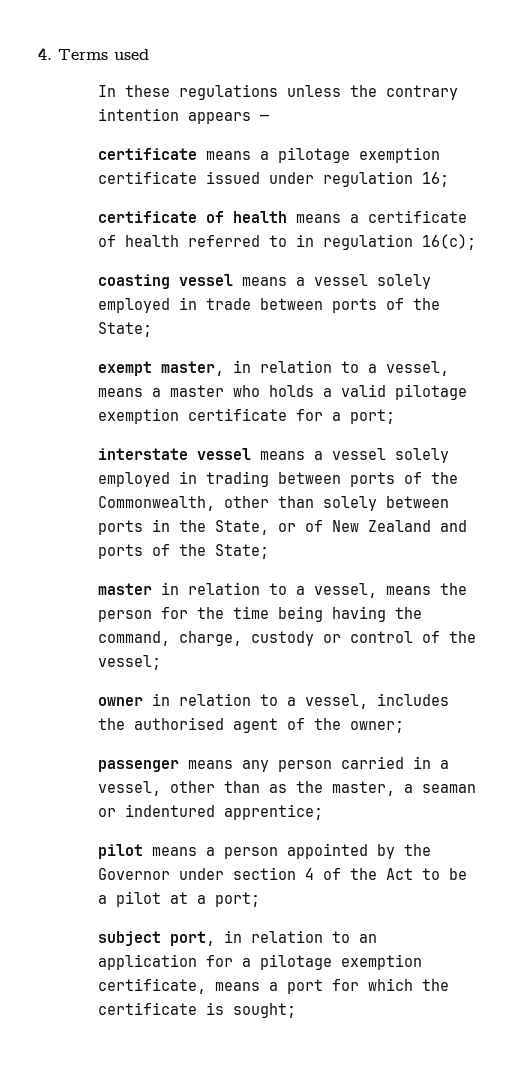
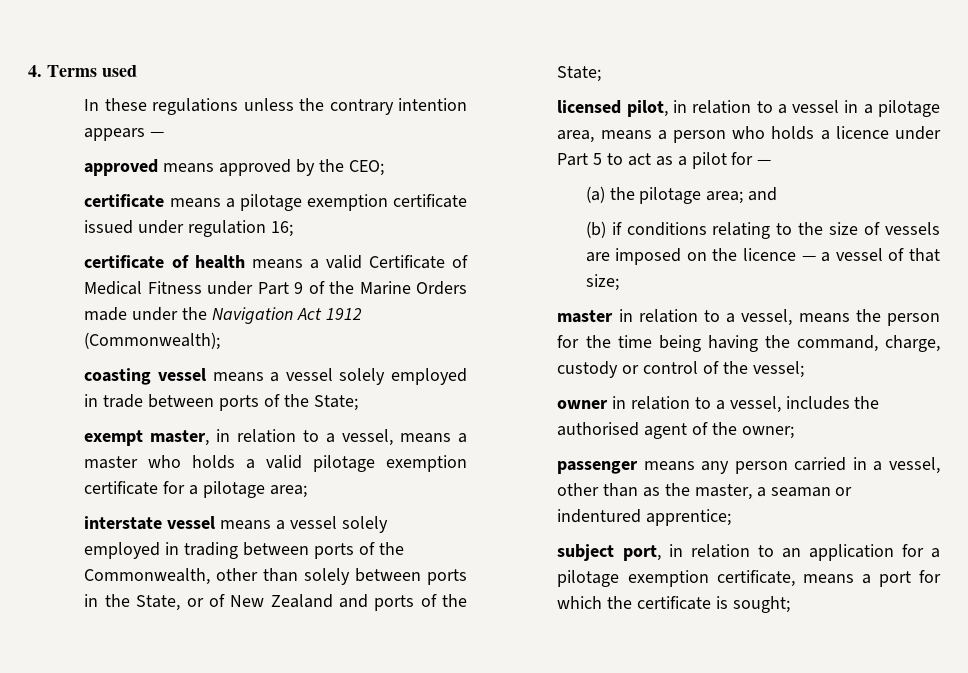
(269, 117) none -> [84,159,384,176] // approved means approved by the CEO;
[367,210,467,223] [97,234,476,250] certificate of health referred to in regulation 16(c); -> [325,255,468,269] [84,281,467,295] [84,307,362,324] [84,332,221,350] valid Certificate of Medical Fitness under Part 9 of the Marine Orders made under the Navigation Act 1912 (Commonwealth);
[349,409,395,424] port; -> [203,481,307,498] pilotage area;
(269, 551) none -> [557,100,940,117] [557,126,941,143] [557,152,772,169] [585,186,778,204] [585,221,940,239] [585,248,940,265] [585,274,619,291] // licensed pilot, in relation to a vessel in a pilotage area, means a person who holds a licence under Part 5 to act as a pilot for — // (a) the pilotage area; and // (b) if conditions relating to the size of vessels are imposed on the licence — a vessel of that size;
[97,843,431,859] [97,867,467,880] [97,891,260,907] // pilot means a person appointed by the Governor under section 4 of the Act to be a pilot at a port; -> (732, 517) none

